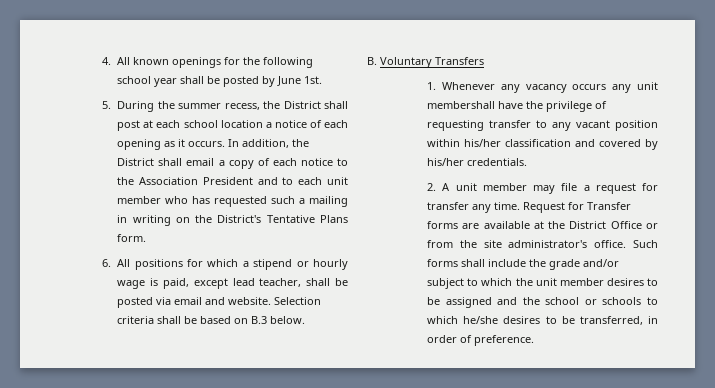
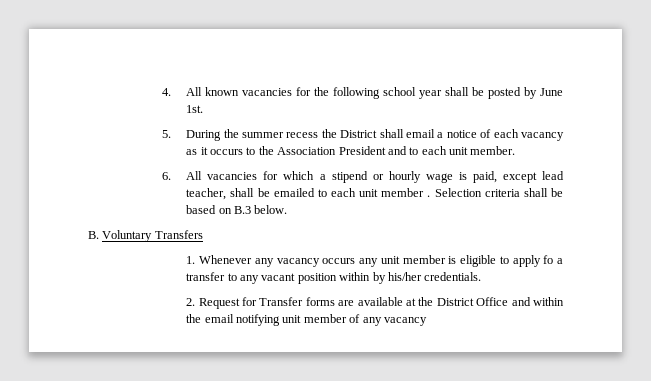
[172,57,222,68] openings -> [242,88,293,96] vacancies
[224,101,348,110] [117,120,349,131] [117,139,290,150] recess, the District shall post at each school location a notice of each opening as it occurs. In addition, -> [286,132,319,138] recess
[228,158,333,169] copy of each notice -> [446,129,564,141] [186,147,244,155] notice of each vacancy as it occurs
[117,196,348,207] [117,215,348,226] [117,234,147,242] member who has requested such a mailing in writing on the District's Tentative Plans form. -> [470,146,516,155] member.
[134,259,183,270] positions -> [207,172,258,180] vacancies
[117,297,272,308] posted via email and website. -> [273,188,431,197] emailed to each unit member .
[427,101,608,112] [427,120,485,131] membershall have the privilege of requesting -> [402,255,563,267] member is eligible to apply fo a
[464,139,642,147] his/her classification and covered -> (371, 276) none
[442,183,658,194] [427,202,521,213] A unit member may file a request for transfer any time. -> (196, 302) none
[646,223,658,229] [427,240,658,248] [427,259,620,270] [427,278,658,289] [427,297,658,308] [427,316,658,325] [427,335,535,346] or from the site administrator's office. Such forms shall include the grade and/or subject to which the unit member desires to be assigned and the school or schools to which he/she desires to be transferred, in order of preference. -> [511,297,564,306] [186,314,427,326] and within the email notifying unit member of any vacancy

